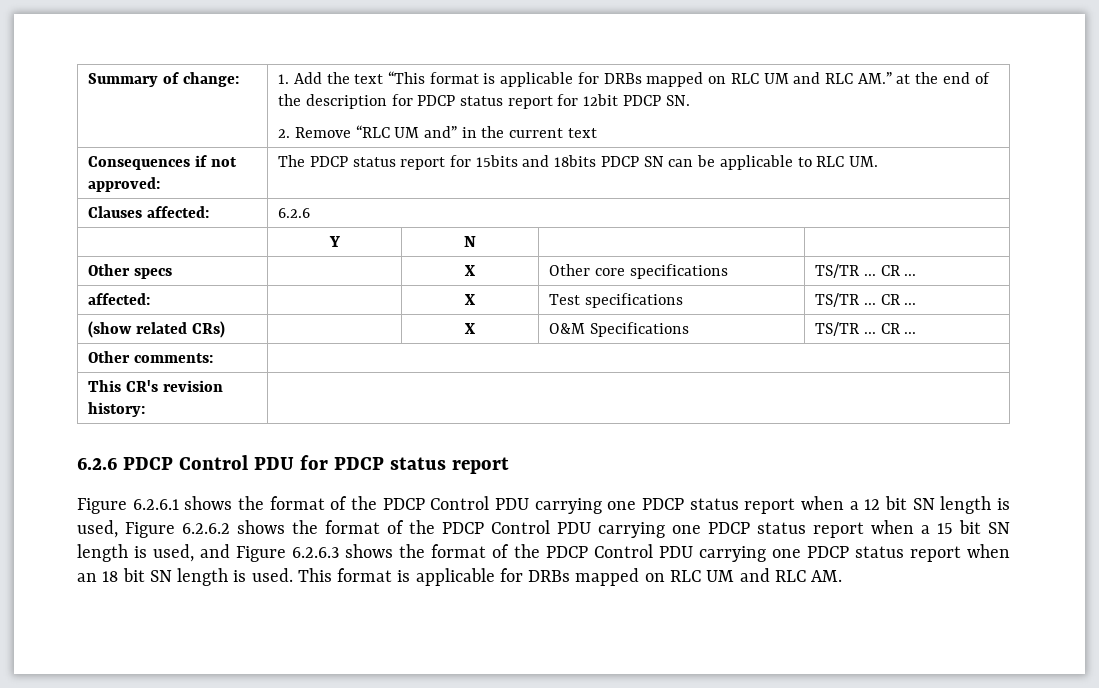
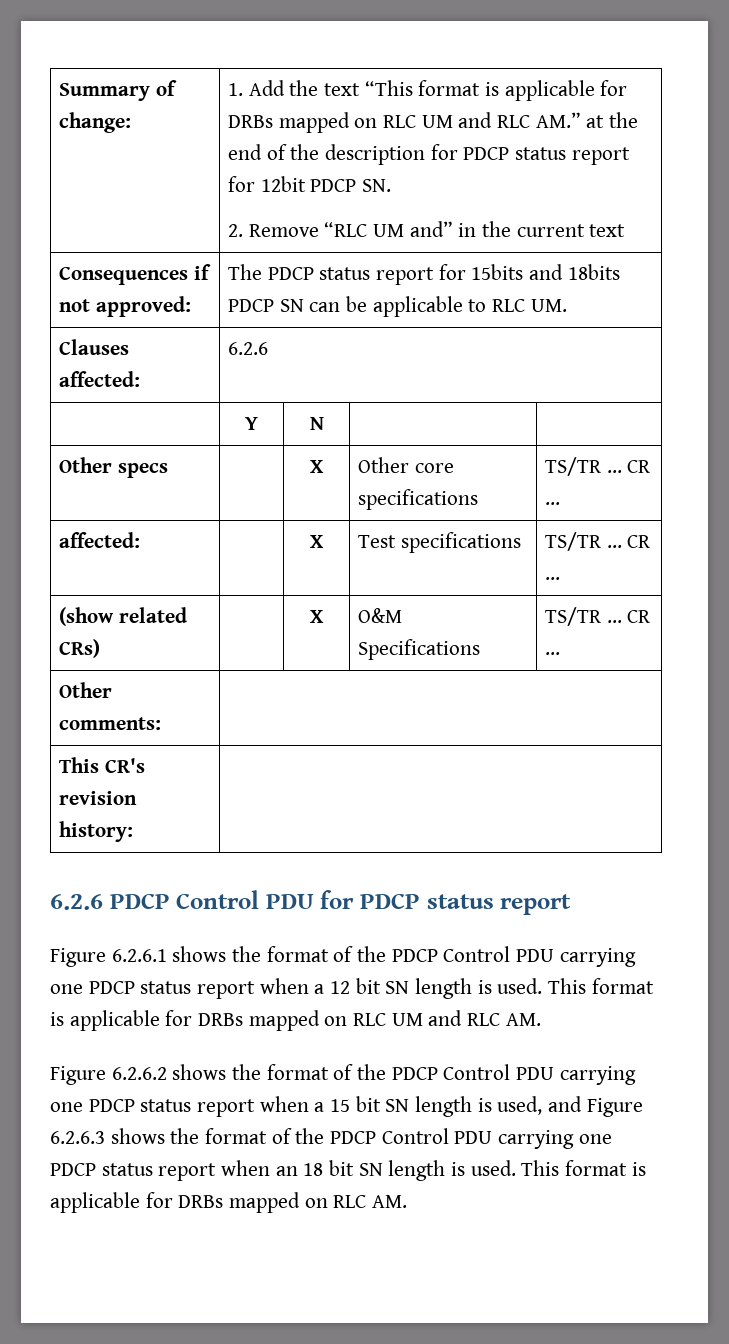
[77,520,118,538] used, -> [497,978,654,994] [50,1010,541,1031] used. This format is applicable for DRBs mapped on RLC UM and RLC AM. //
[706,568,806,582] UM and RLC -> (367, 1201) none

